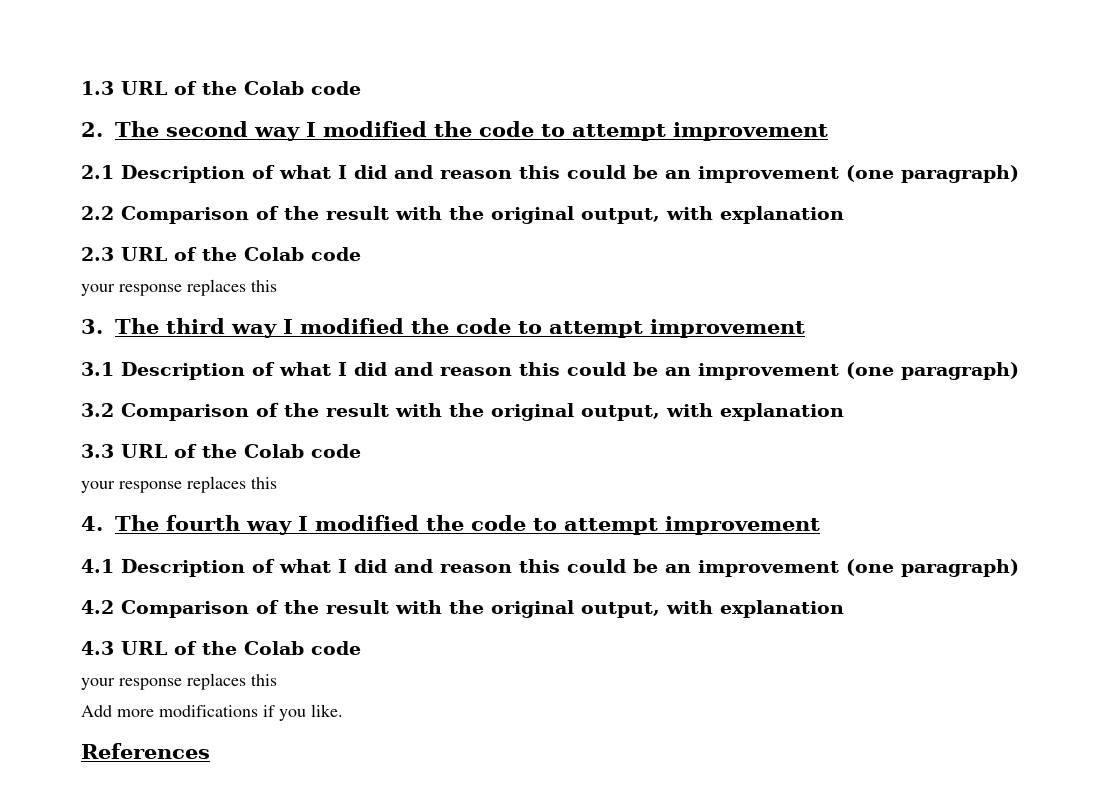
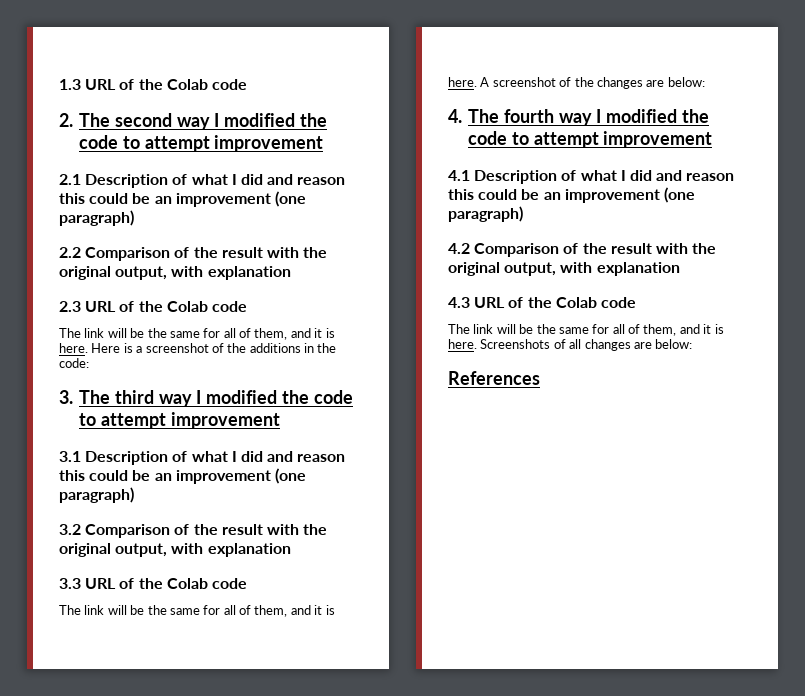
[81,279,277,296] your response replaces this -> [59,328,335,340] [59,343,337,353] [59,358,89,368] The link will be the same for all of them, and it is here. Here is a screenshot of the additions in the code:
[81,476,277,493] your response replaces this -> [59,605,335,617] [448,77,705,89] The link will be the same for all of them, and it is here. A screenshot of the changes are below:
[81,673,277,690] [81,704,343,721] your response replaces this // Add more modifications if you like. -> [448,324,724,336] [448,339,693,351] The link will be the same for all of them, and it is here. Screenshots of all changes are below:

